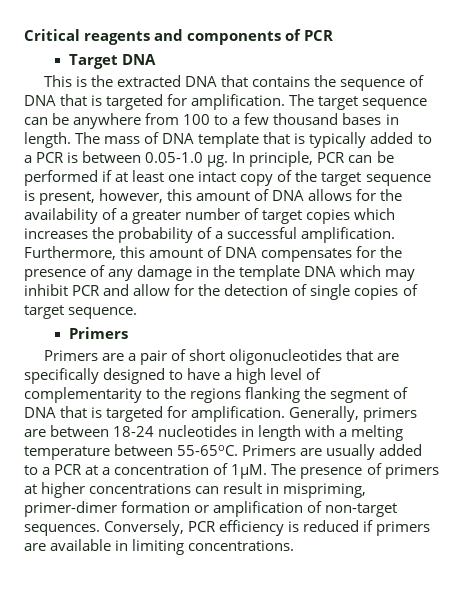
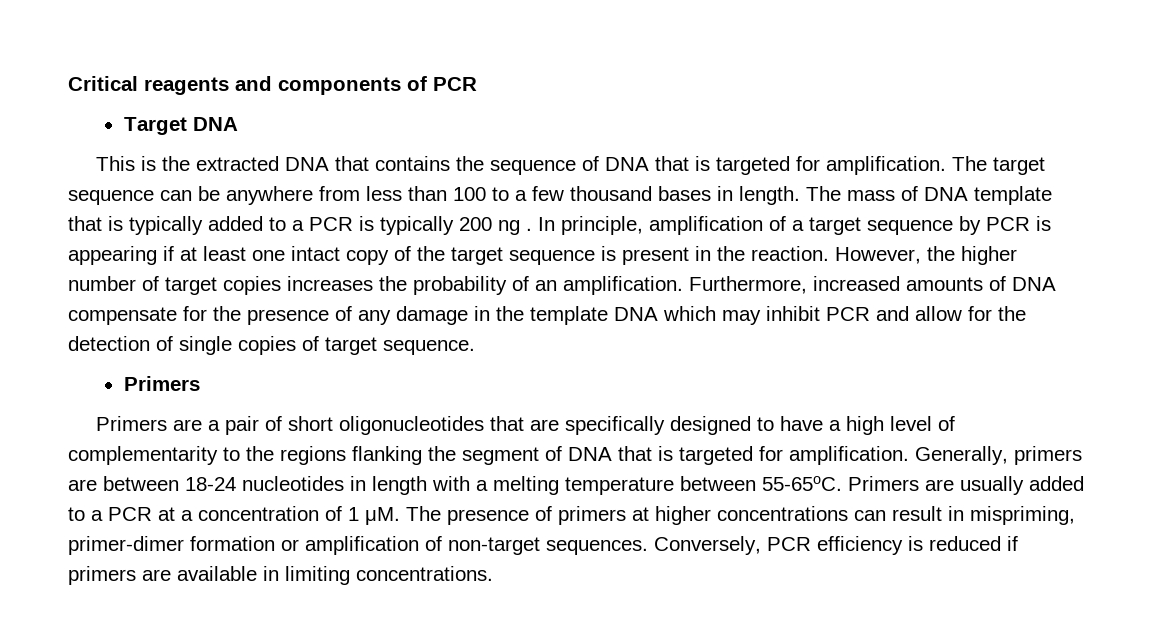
(180, 119) none -> [366,186,447,201] less than
[82,151,394,167] [24,170,98,186] between 0.05-1.0 μg. In principle, PCR can be performed -> [380,216,1051,235] [68,246,157,265] typically 200 ng . In principle, amplification of a target sequence by PCR is appearing
[39,189,403,205] [24,208,182,224] present, however, this amount of DNA allows for the availability of a greater -> [622,246,1017,265] present in the reaction. However, the higher
[354,208,396,220] which -> (281, 285) none
[215,227,396,243] [24,246,353,262] a successful amplification. Furthermore, this amount of DNA compensates -> [535,276,1056,295] [68,307,177,325] an amplification. Furthermore, increased amounts of DNA compensate
[231,464,268,479] 1μM. -> [348,507,400,525] 1 μM.

